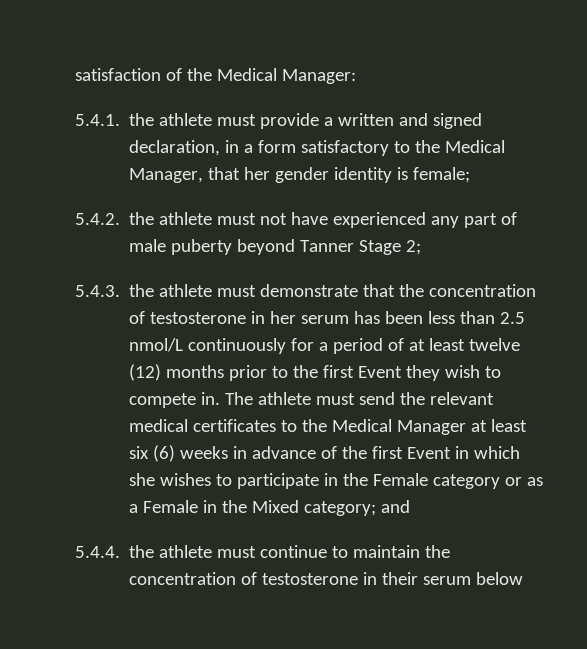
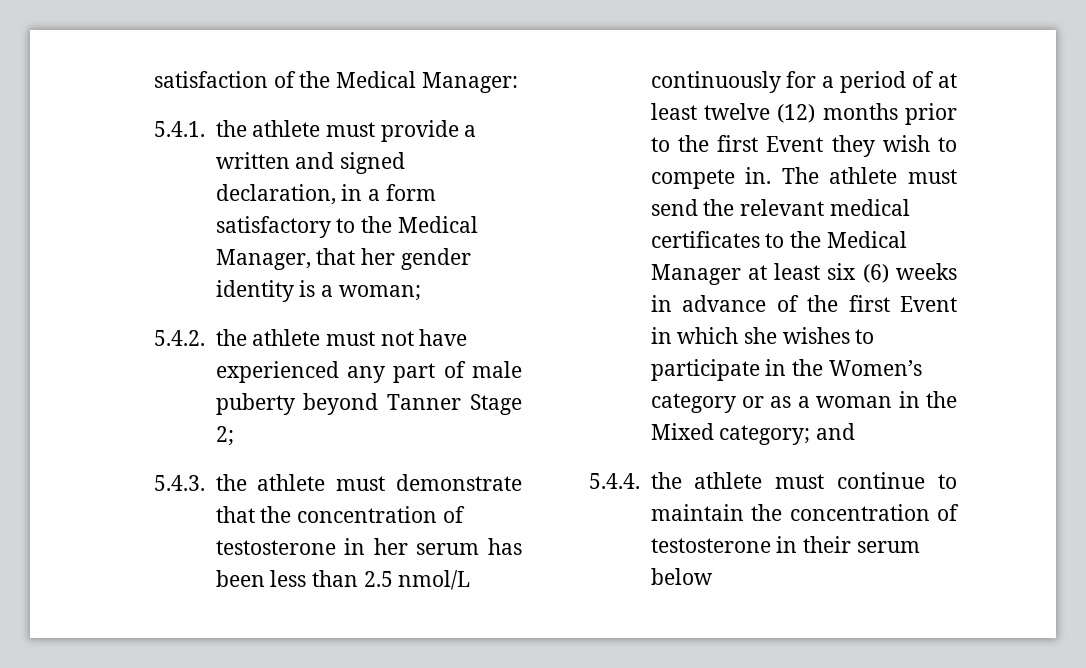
[413,167,471,183] female; -> [320,285,421,301] a woman;
[373,473,429,486] Female -> [828,360,922,376] Women’s
[143,500,199,513] Female -> [816,396,893,408] woman

